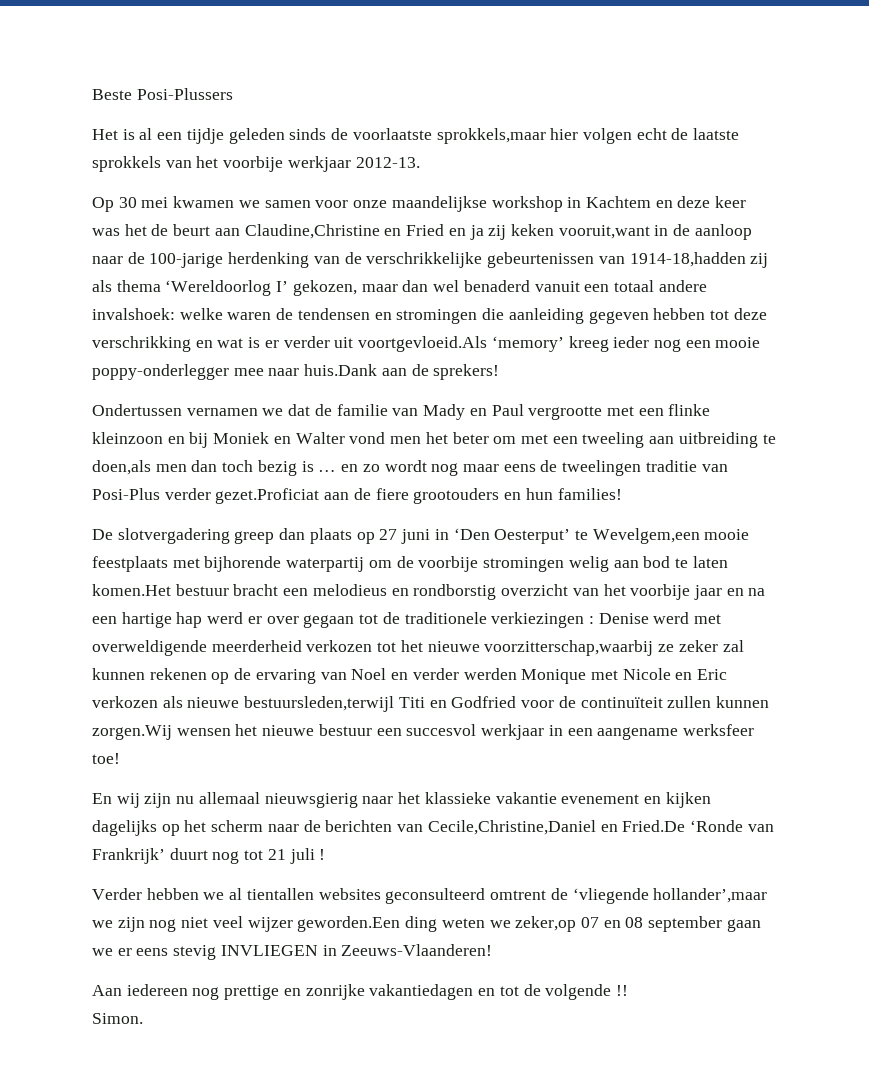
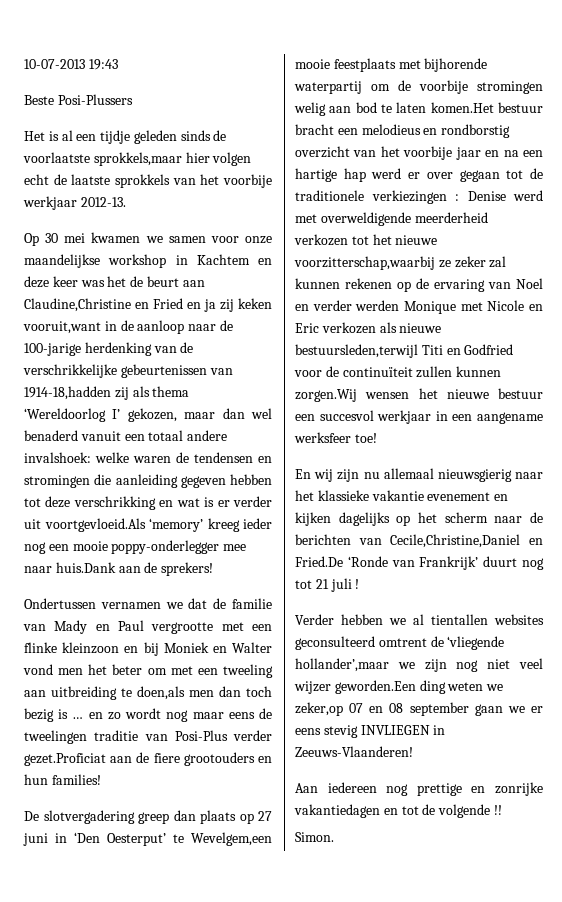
(92, 94) none -> [24,59,118,70] 10-07-2013 19:43 //

